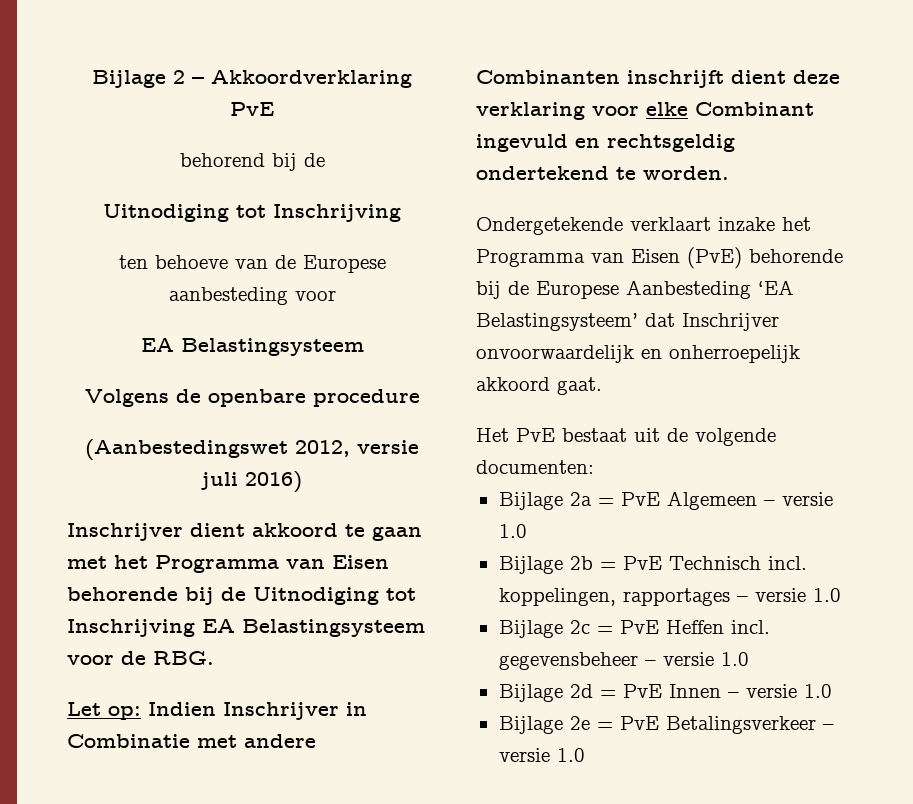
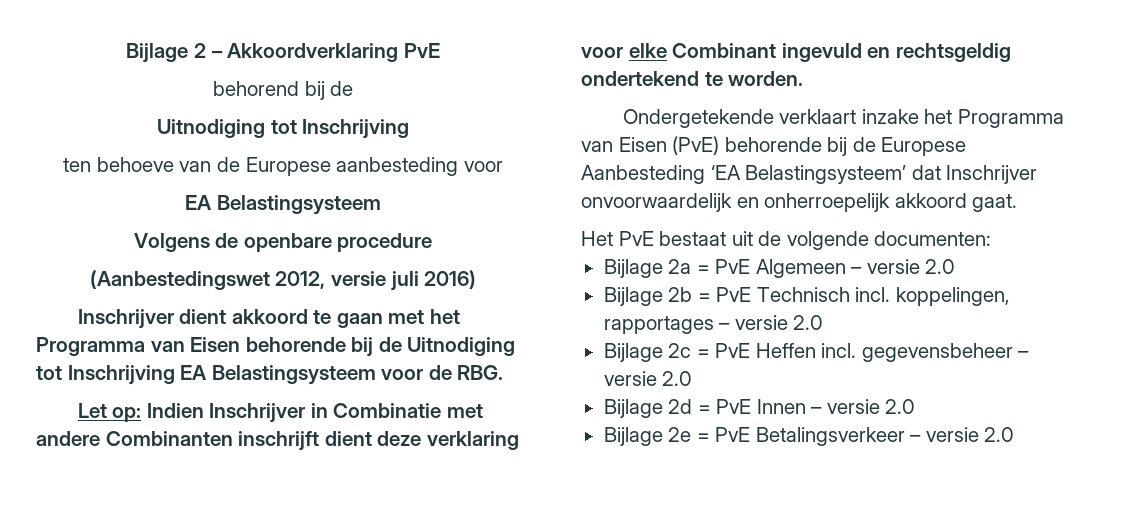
[498,524,527,538] 1.0 -> [925,259,956,274] 2.0
[812,588,841,602] 1.0 -> [793,315,824,330] 2.0
[720,652,749,666] 1.0 -> [662,371,693,386] 2.0
[803,684,832,698] 1.0 -> [885,399,916,414] 2.0
[556,748,585,762] 1.0 -> [984,427,1015,442] 2.0

